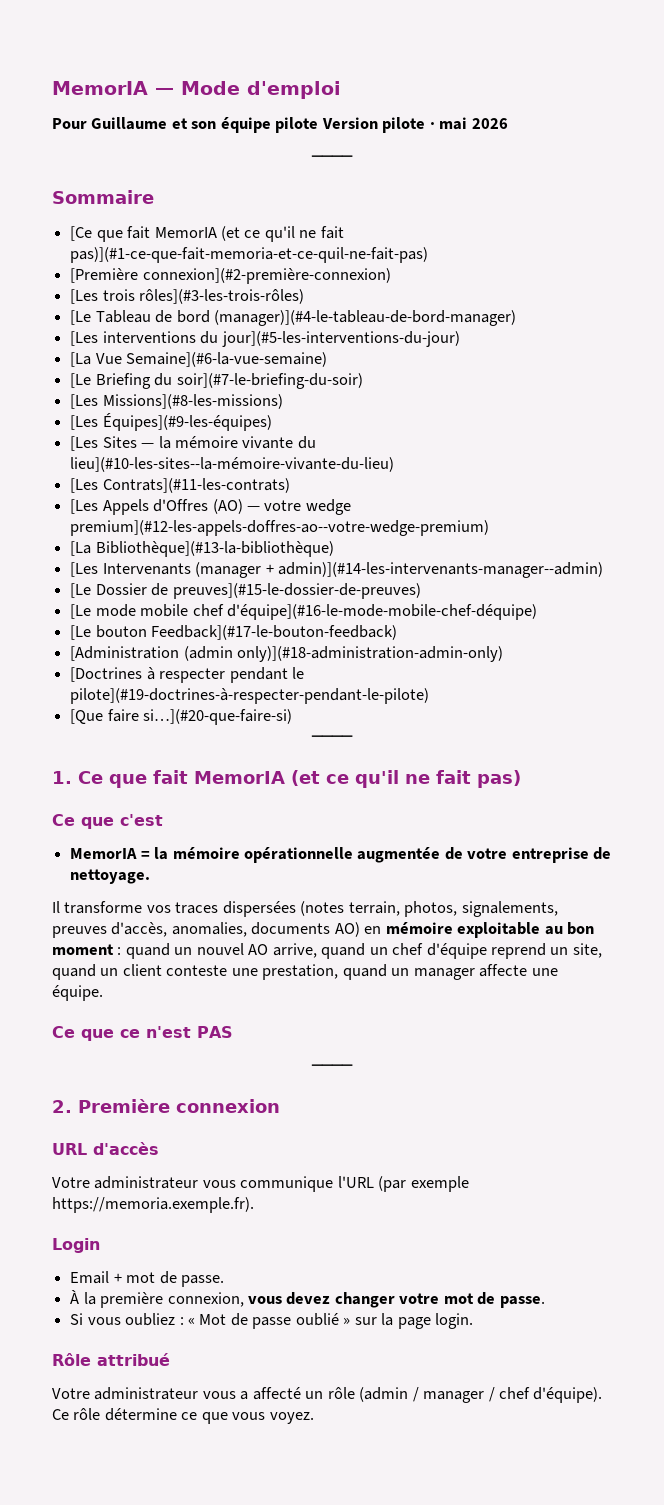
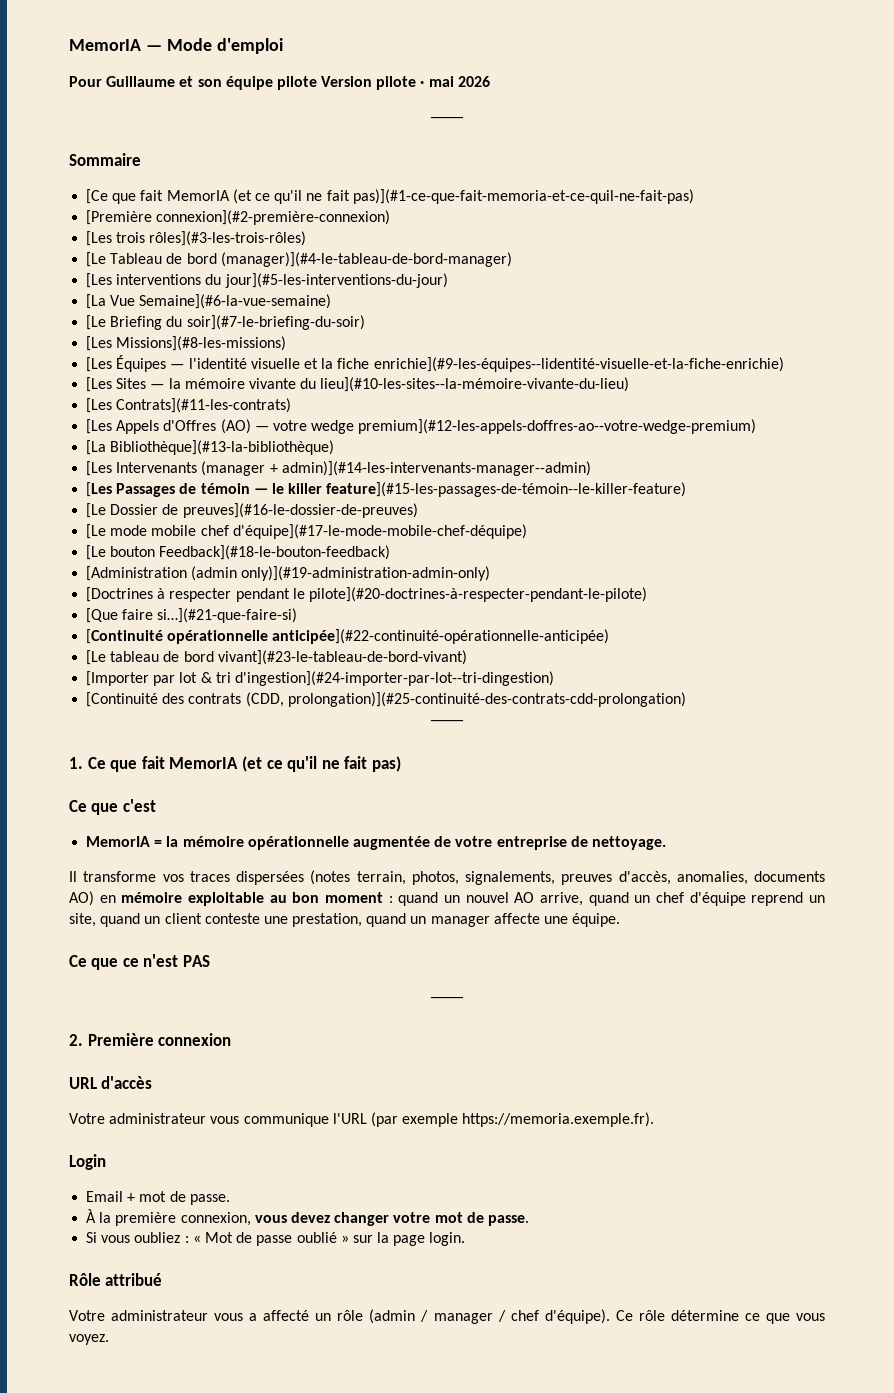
[102,413,272,431] Équipes](#9-les-équipes) -> [116,355,784,372] Équipes — l'identité visuelle et la fiche enrichie](#9-les-équipes--lidentité-visuelle-et-la-fiche-enrichie)
(603, 570) none -> [86,482,687,497] // [Les Passages de témoin — le killer feature](#15-les-passages-de-témoin--le-killer-feature)
[172,583,421,599] preuves](#15-le-dossier-de-preuves) -> [182,503,418,518] preuves](#16-le-dossier-de-preuves)
[226,604,537,620] d'équipe](#16-le-mode-mobile-chef-déquipe) -> [232,524,527,539] d'équipe](#17-le-mode-mobile-chef-déquipe)
[151,625,398,640] Feedback](#17-le-bouton-feedback) -> [159,545,391,560] Feedback](#18-le-bouton-feedback)
[237,646,504,662] only)](#18-administration-admin-only) -> [241,566,491,581] only)](#19-administration-admin-only)
[70,688,430,704] pilote](#19-doctrines-à-respecter-pendant-le-pilote) -> [308,587,647,602] pilote](#20-doctrines-à-respecter-pendant-le-pilote)
[143,709,293,725] si…](#20-que-faire-si) -> [157,608,298,623] [86,629,610,644] [86,650,467,665] [86,671,554,686] [86,692,686,707] si…](#21-que-faire-si) // [Continuité opérationnelle anticipée](#22-continuité-opérationnelle-anticipée) // [Le tableau de bord vivant](#23-le-tableau-de-bord-vivant) // [Importer par lot & tri d'ingestion](#24-importer-par-lot--tri-dingestion) // [Continuité des contrats (CDD, prolongation)](#25-continuité-des-contrats-cdd-prolongation)

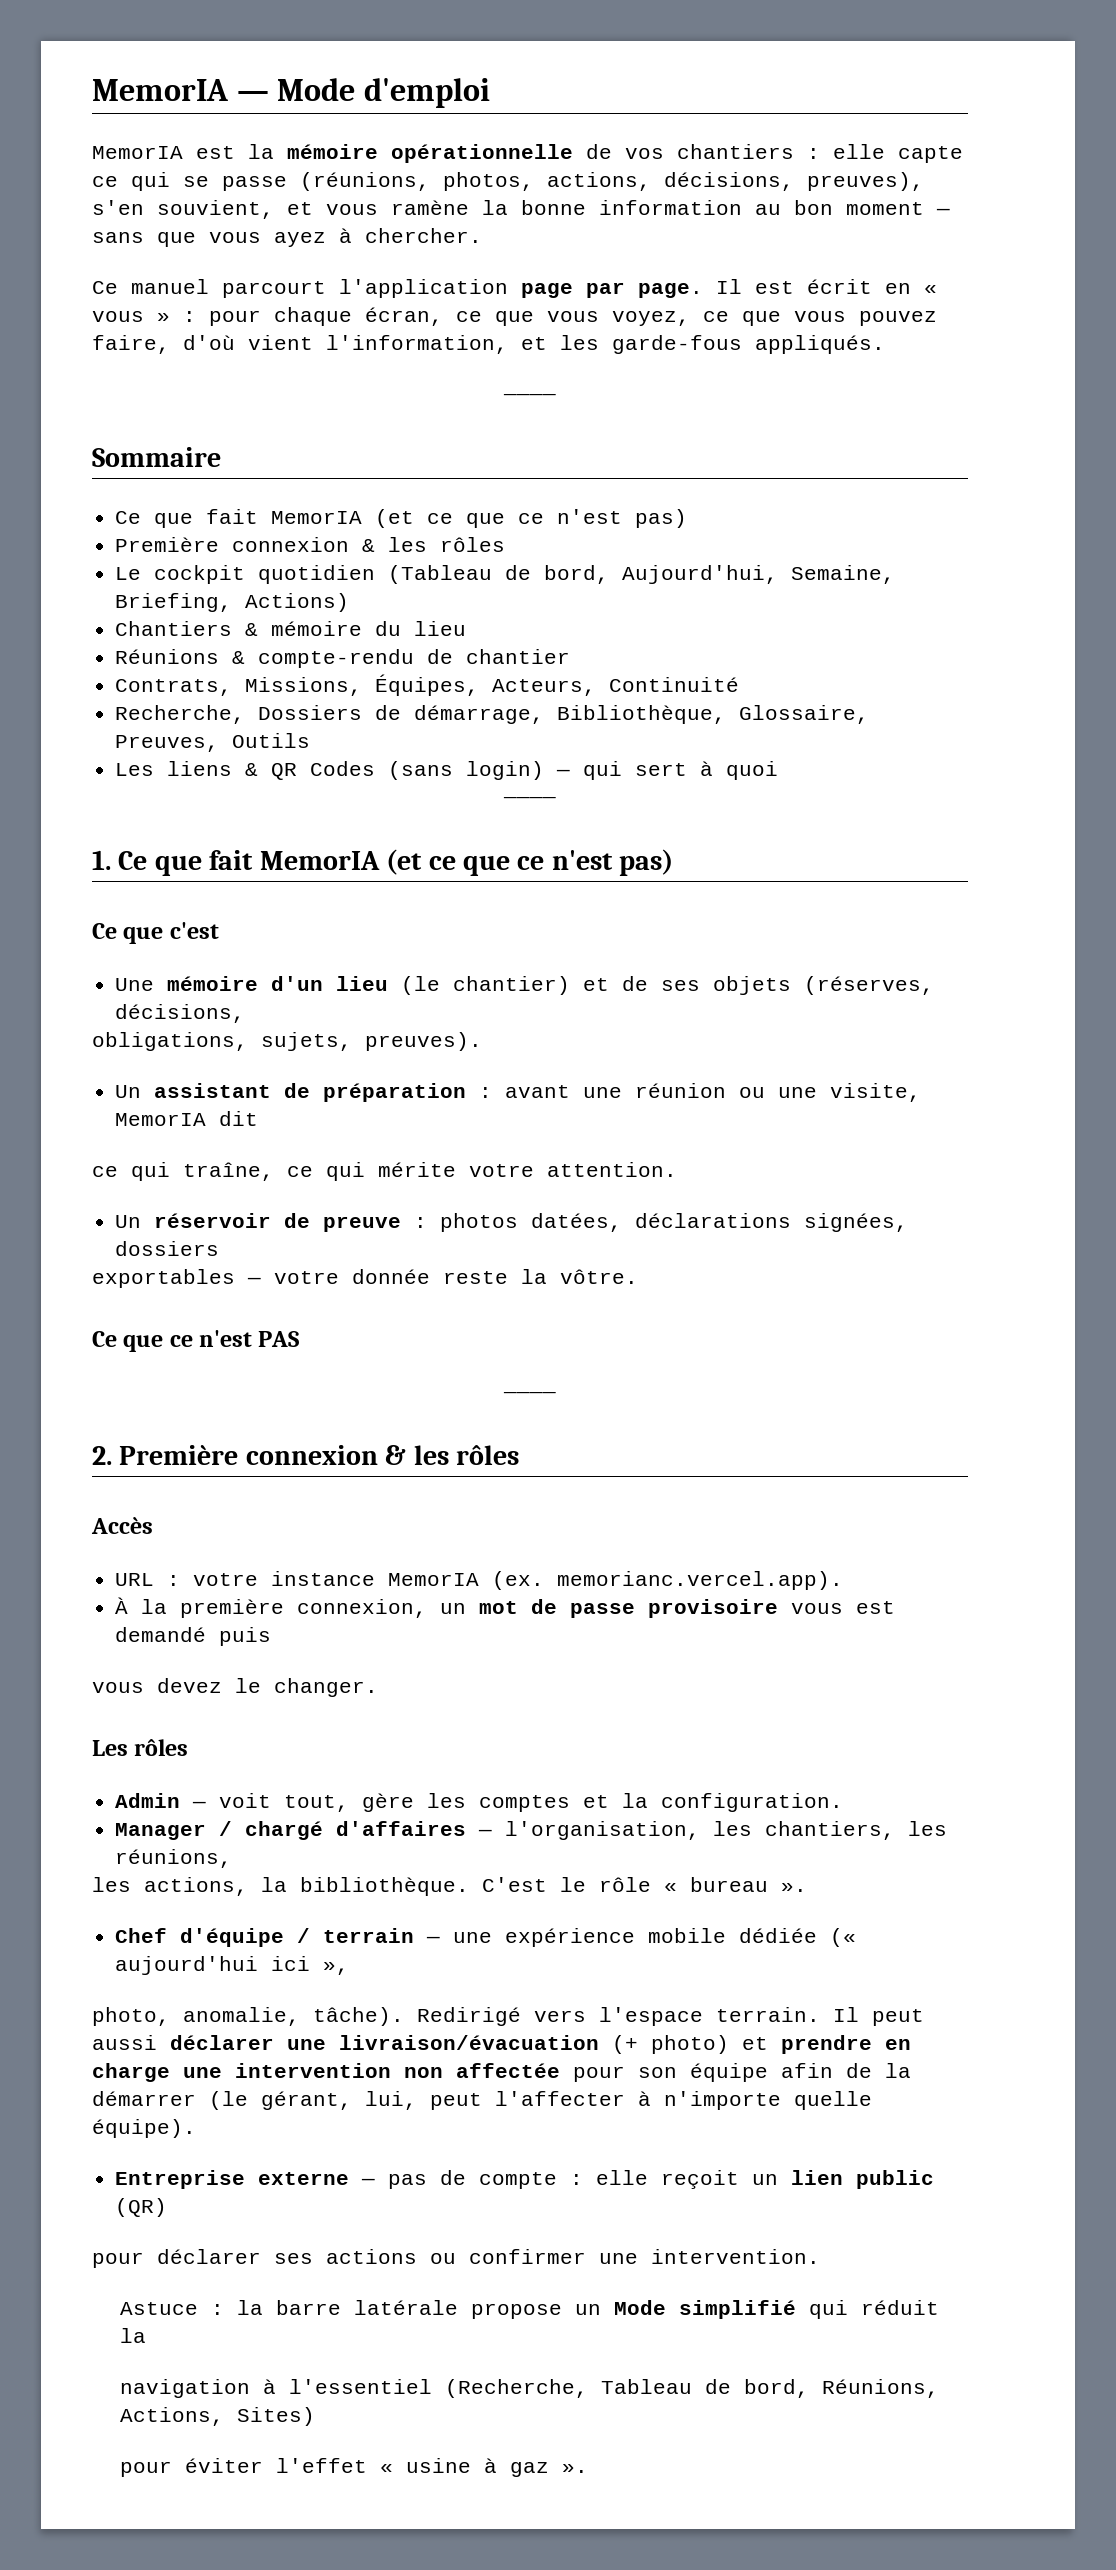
[69,76,490,90] Pour Guillaume et son équipe pilote Version pilote · mai 2026 -> [92,144,963,163] [92,172,924,191] [92,200,950,219] [92,228,482,247] [92,279,937,298] [92,307,937,326] [92,335,885,354] MemorIA est la mémoire opérationnelle de vos chantiers : elle capte ce qui se passe (réunions, photos, actions, décisions, preuves), s'en souvient, et vous ramène la bonne information au bon moment — sans que vous ayez à chercher. // Ce manuel parcourt l'application page par page. Il est écrit en « vous » : pour chaque écran, ce que vous voyez, ce que vous pouvez faire, d'où vient l'information, et les garde-fous appliqués.
[86,189,694,204] [86,210,391,225] [86,231,307,246] [86,252,512,267] [86,273,448,288] [86,294,332,309] [86,315,365,330] [86,336,287,351] [86,355,784,372] [86,377,630,392] [86,398,292,413] [86,419,757,434] [86,440,335,455] [86,461,591,476] [86,482,687,497] [86,503,418,518] [86,524,527,539] [86,545,391,560] [86,566,491,581] [86,587,647,602] [86,608,298,623] [86,629,610,644] [86,650,467,665] [86,671,554,686] [86,692,686,707] [Ce que fait MemorIA (et ce qu'il ne fait pas)](#1-ce-que-fait-memoria-et-ce-quil-ne-fait-pas) // [Première connexion](#2-première-connexion) // [Les trois rôles](#3-les-trois-rôles) // [Le Tableau de bord (manager)](#4-le-tableau-de-bord-manager) // [Les interventions du jour](#5-les-interventions-du-jour) // [La Vue Semaine](#6-la-vue-semaine) // [Le Briefing du soir](#7-le-briefing-du-soir) // [Les Missions](#8-les-missions) // [Les Équipes — l'identité visuelle et la fiche enrichie](#9-les-équipes--lidentité-visuelle-et-la-fiche-enrichie) // [Les Sites — la mémoire vivante du lieu](#10-les-sites--la-mémoire-vivante-du-lieu) // [Les Contrats](#11-les-contrats) // [Les Appels d'Offres (AO) — votre wedge premium](#12-les-appels-doffres-ao--votre-wedge-premium) // [La Bibliothèque](#13-la-bibliothèque) // [Les Intervenants (manager + admin)](#14-les-intervenants-manager--admin) // [Les Passages de témoin — le killer feature](#15-les-passages-de-témoin--le-killer-feature) // [Le Dossier de preuves](#16-le-dossier-de-preuves) // [Le mode mobile chef d'équipe](#17-le-mode-mobile-chef-déquipe) // [Le bouton Feedback](#18-le-bouton-feedback) // [Administration (admin only)](#19-administration-admin-only) // [Doctrines à respecter pendant le pilote](#20-doctrines-à-respecter-pendant-le-pilote) // [Que faire si…](#21-que-faire-si) // [Continuité opérationnelle anticipée](#22-continuité-opérationnelle-anticipée) // [Le tableau de bord vivant](#23-le-tableau-de-bord-vivant) // [Importer par lot & tri d'ingestion](#24-importer-par-lot--tri-dingestion) // [Continuité des contrats (CDD, prolongation)](#25-continuité-des-contrats-cdd-prolongation) -> [115,509,688,528] [115,537,506,552] [115,565,896,584] [115,593,350,612] [115,621,467,636] [115,649,571,668] [115,674,740,696] [115,705,870,724] [115,733,311,752] [115,761,779,780] Ce que fait MemorIA (et ce que ce n'est pas) // Première connexion & les rôles // Le cockpit quotidien (Tableau de bord, Aujourd'hui, Semaine, Briefing, Actions) // Chantiers & mémoire du lieu // Réunions & compte-rendu de chantier // Contrats, Missions, Équipes, Acteurs, Continuité // Recherche, Dossiers de démarrage, Bibliothèque, Glossaire, Preuves, Outils // Les liens & QR Codes (sans login) — qui sert à quoi
[287,756,368,772] qu'il ne fait -> [462,850,613,876] que ce n'est
[86,836,666,850] [69,870,825,885] [69,891,825,906] [69,913,621,927] MemorIA = la mémoire opérationnelle augmentée de votre entreprise de nettoyage. // Il transforme vos traces dispersées (notes terrain, photos, signalements, preuves d'accès, anomalies, documents AO) en mémoire exploitable au bon moment : quand un nouvel AO arrive, quand un chef d'équipe reprend un site, quand un client conteste une prestation, quand un manager affecte une équipe. -> [115,976,935,995] [115,1004,246,1023] [92,1032,482,1051] [115,1083,922,1102] [115,1111,259,1126] [92,1162,677,1181] [115,1213,909,1232] [115,1241,220,1256] [92,1269,638,1288] Une mémoire d'un lieu (le chantier) et de ses objets (réserves, décisions, // obligations, sujets, preuves). // Un assistant de préparation : avant une réunion ou une visite, MemorIA dit // ce qui traîne, ce qui mérite votre attention. // Un réservoir de preuve : photos datées, déclarations signées, dossiers // exportables — votre donnée reste la vôtre.
[69,1076,153,1089] [69,1112,655,1127] [69,1154,106,1170] [86,1191,230,1205] [86,1209,529,1226] [86,1232,466,1246] [69,1273,163,1286] [69,1309,825,1324] [69,1334,109,1345] // URL d'accès // Votre administrateur vous communique l'URL (par exemple https://memoria.exemple.fr). // Login // Email + mot de passe. // À la première connexion, vous devez changer votre mot de passe. // Si vous oubliez : « Mot de passe oublié » sur la page login. // Rôle attribué // Votre administrateur vous a affecté un rôle (admin / manager / chef d'équipe). Ce rôle détermine ce que vous voyez. -> [385,1445,520,1465] [91,1517,153,1534] [115,1571,844,1590] [115,1597,896,1618] [115,1627,272,1646] [92,1678,378,1697] [92,1739,189,1756] [115,1793,844,1812] [115,1821,948,1840] [115,1849,233,1868] [92,1877,807,1896] [115,1928,857,1947] [115,1956,350,1975] [92,2007,924,2026] [92,2035,911,2054] [92,2063,911,2082] [92,2091,872,2110] [92,2119,196,2138] [115,2170,935,2189] [115,2198,168,2217] [92,2249,820,2268] [120,2300,940,2319] [120,2328,147,2343] [120,2379,940,2398] [120,2407,316,2426] [120,2458,589,2477] & les rôles // Accès // URL : votre instance MemorIA (ex. memorianc.vercel.app). // À la première connexion, un mot de passe provisoire vous est demandé puis // vous devez le changer. // Les rôles // Admin — voit tout, gère les comptes et la configuration. // Manager / chargé d'affaires — l'organisation, les chantiers, les réunions, // les actions, la bibliothèque. C'est le rôle « bureau ». // Chef d'équipe / terrain — une expérience mobile dédiée (« aujourd'hui ici », // photo, anomalie, tâche). Redirigé vers l'espace terrain. Il peut aussi déclarer une livraison/évacuation (+ photo) et prendre en charge une intervention non affectée pour son équipe afin de la démarrer (le gérant, lui, peut l'affecter à n'importe quelle équipe). // Entreprise externe — pas de compte : elle reçoit un lien public (QR) // pour déclarer ses actions ou confirmer une intervention. // Astuce : la barre latérale propose un Mode simplifié qui réduit la // navigation à l'essentiel (Recherche, Tableau de bord, Réunions, Actions, Sites) // pour éviter l'effet « usine à gaz ».

